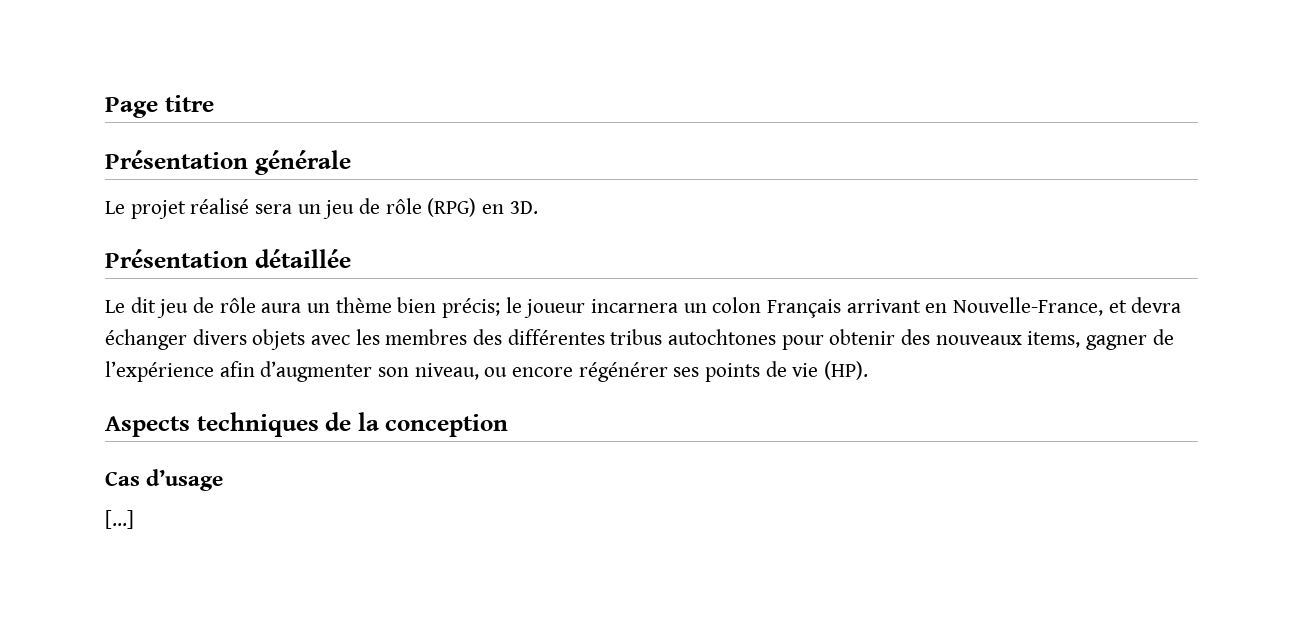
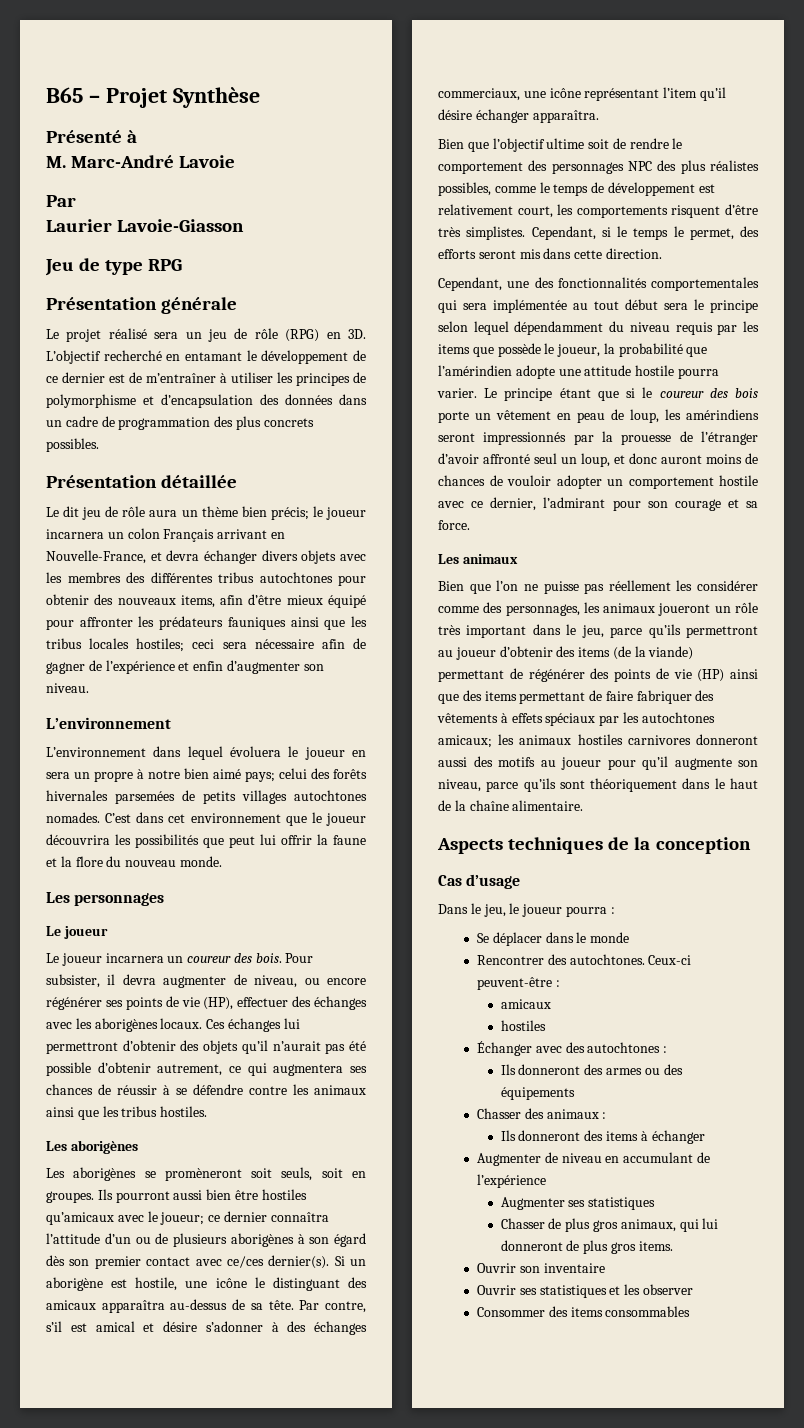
[105,95,214,118] Page titre -> [46,87,260,108] [46,130,138,143] [46,155,236,168] [46,195,76,207] [46,219,245,232] [45,258,183,276] B65 – Projet Synthèse // Présenté à // M. Marc-André Lavoie // Par // Laurier Lavoie-Giasson // Jeu de type RPG
(538, 207) none -> [46,350,366,364] [46,372,366,386] [46,394,367,408] [46,416,314,430] [46,438,99,452] L’objectif recherché en entamant le développement de ce dernier est de m’entraîner à utiliser les principes de polymorphisme et d’encapsulation des données dans un cadre de programmation des plus concrets possibles.
[1086,329,1174,350] [105,361,410,382] gagner de l’expérience afin d’augmenter son -> [220,594,366,608] [46,616,367,630] [46,638,366,652] [46,660,324,674] [46,683,89,693] [46,717,171,729] [46,746,366,760] [46,768,367,782] [46,790,367,804] [46,812,366,826] [46,834,366,848] [46,856,222,867] [46,892,165,906] [46,926,108,939] [46,953,314,966] [46,974,247,988] afin d’être mieux équipé pour affronter les prédateurs fauniques ainsi que les tribus locales hostiles; ceci sera nécessaire afin de gagner de l’expérience et enfin d’augmenter son niveau. // L’environnement // L’environnement dans lequel évoluera le joueur en sera un propre à notre bien aimé pays; celui des forêts hivernales parsemées de petits villages autochtones nomades. C’est dans cet environnement que le joueur découvrira les possibilités que peut lui offrir la faune et la flore du nouveau monde. // Les personnages // Le joueur // Le joueur incarnera un coureur des bois. Pour subsister, il devra augmenter de
[824,361,869,380] (HP). -> [203,996,367,1010] [46,1018,300,1032] [46,1040,367,1054] [46,1062,367,1076] [46,1084,366,1095] [46,1106,208,1120] [46,1140,138,1154] [46,1167,366,1181] [46,1189,307,1203] [46,1211,329,1225] [46,1233,366,1247] [46,1255,366,1269] [46,1277,367,1291] [46,1299,367,1313] [46,1321,367,1335] [438,87,726,101] [438,109,599,123] [438,138,683,152] [438,160,759,174] [438,182,715,196] [438,204,758,218] [438,226,759,240] [438,248,662,259] [438,277,759,291] [438,299,758,313] [438,321,759,335] [438,343,708,357] [438,365,719,379] [437,387,758,401] [438,409,759,423] [438,431,758,445] [438,453,758,467] [438,475,758,489] [438,497,758,511] [438,520,470,530] [438,554,518,564] [438,580,758,594] [438,602,758,616] [438,624,758,638] [438,646,694,660] [438,668,758,682] [438,690,715,704] [437,712,715,726] [438,734,758,748] [438,756,758,770] [438,778,758,792] [438,800,584,811] (HP), effectuer des échanges avec les aborigènes locaux. Ces échanges lui permettront d’obtenir des objets qu’il n’aurait pas été possible d’obtenir autrement, ce qui augmentera ses chances de réussir à se défendre contre les animaux ainsi que les tribus hostiles. // Les aborigènes // Les aborigènes se promèneront soit seuls, soit en groupes. Ils pourront aussi bien être hostiles qu’amicaux avec le joueur; ce dernier connaîtra l’attitude d’un ou de plusieurs aborigènes à son égard dès son premier contact avec ce/ces dernier(s). Si un aborigène est hostile, une icône le distinguant des amicaux apparaîtra au-dessus de sa tête. Par contre, s’il est amical et désire s’adonner à des échanges commerciaux, une icône représentant l’item qu’il désire échanger apparaîtra. // Bien que l’objectif ultime soit de rendre le comportement des personnages NPC des plus réalistes possibles, comme le temps de développement est relativement court, les comportements risquent d’être très simplistes. Cependant, si le temps le permet, des efforts seront mis dans cette direction. // Cependant, une des fonctionnalités comportementales qui sera implémentée au tout début sera le principe selon lequel dépendamment du niveau requis par les items que possède le joueur, la probabilité que l’amérindien adopte une attitude hostile pourra varier. Le principe étant que si le coureur des bois porte un vêtement en peau de loup, les amérindiens seront impressionnés par la prouesse de l’étranger d’avoir affronté seul un loup, et donc auront moins de chances de vouloir adopter un comportement hostile avec ce dernier, l’admirant pour son courage et sa force. // Les animaux // Bien que l’on ne puisse pas réellement les considérer comme des personnages, les animaux joueront un rôle très important dans le jeu, parce qu’ils permettront au joueur d’obtenir des items (de la viande) permettant de régénérer des points de vie (HP) ainsi que des items permettant de faire fabriquer des vêtements à effets spéciaux par les autochtones amicaux; les animaux hostiles carnivores donneront aussi des motifs au joueur pour qu’il augmente son niveau, parce qu’ils sont théoriquement dans le haut de la chaîne alimentaire.
[105,510,134,529] […] -> [438,903,615,917] [477,932,630,946] [477,954,692,965] [477,977,560,990] [500,999,551,1009] [500,1020,546,1031] [477,1041,668,1056] [500,1064,683,1075] [500,1087,575,1100] [477,1108,607,1119] [500,1130,705,1144] [477,1152,710,1166] [477,1174,547,1188] [500,1197,656,1210] [500,1218,719,1232] [500,1240,673,1254] [477,1263,605,1273] [477,1284,693,1298] [477,1306,691,1317] Dans le jeu, le joueur pourra : // Se déplacer dans le monde // Rencontrer des autochtones. Ceux-ci peuvent-être : // amicaux // hostiles // Échanger avec des autochtones : // Ils donneront des armes ou des équipements // Chasser des animaux : // Ils donneront des items à échanger // Augmenter de niveau en accumulant de l’expérience // Augmenter ses statistiques // Chasser de plus gros animaux, qui lui donneront de plus gros items. // Ouvrir son inventaire // Ouvrir ses statistiques et les observer // Consommer des items consommables

